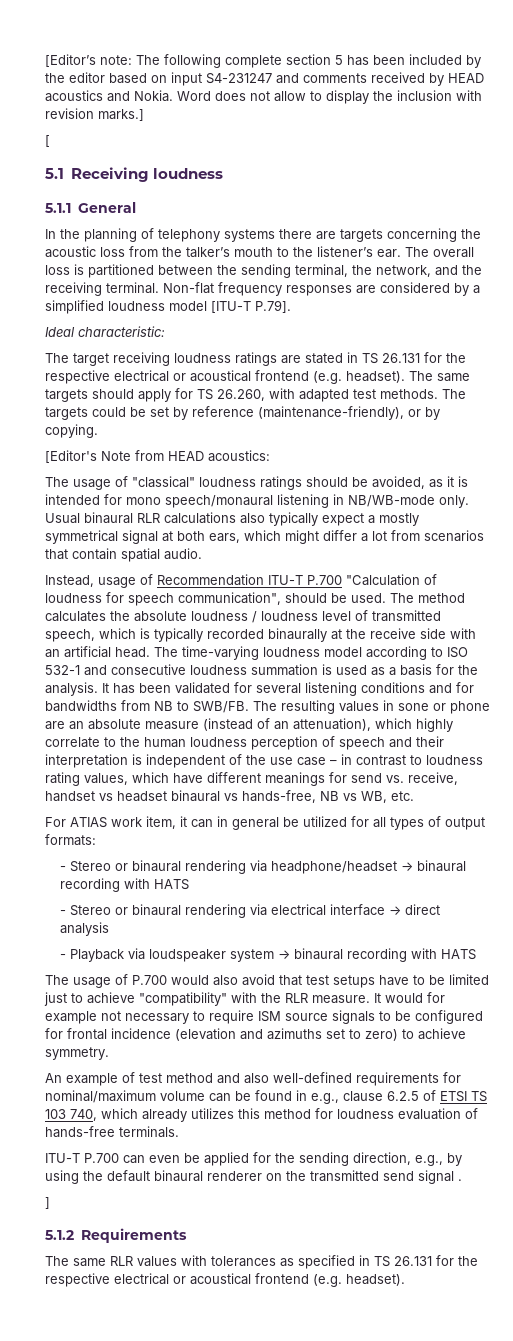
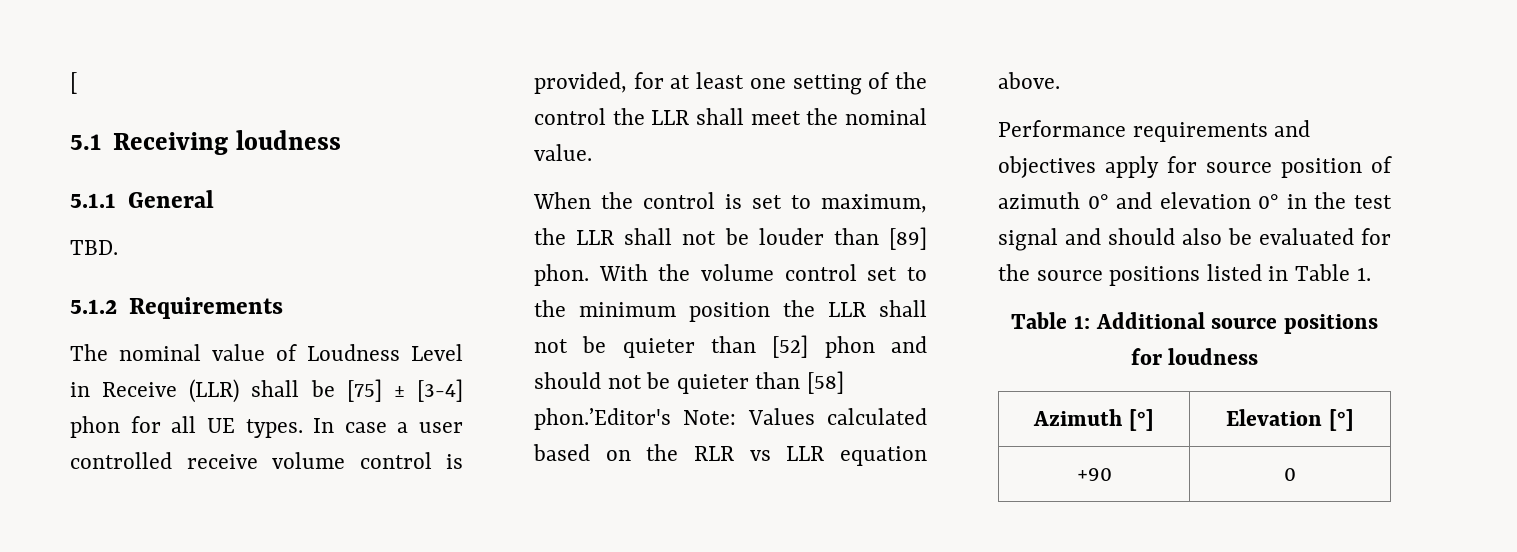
[45,54,481,68] [45,72,484,86] [45,90,482,104] [45,108,144,121] [Editor’s note: The following complete section 5 has been included by the editor based on input S4-231247 and comments received by HEAD acoustics and Nokia. Word does not allow to display the inclusion with revision marks.] // -> (70, 83) none
[45,228,481,242] [45,246,474,258] [45,264,482,278] [45,282,480,296] [45,300,291,314] [45,326,165,337] [45,352,466,366] [45,370,470,384] [45,388,466,402] [45,406,440,420] [45,424,98,438] [45,450,270,463] [45,476,468,490] [45,494,469,508] [45,512,419,526] [45,530,484,544] [45,548,202,562] [45,574,437,588] [45,592,465,606] [45,610,441,623] [45,628,476,642] [45,646,468,660] [45,664,478,676] [45,682,474,696] [45,700,490,714] [45,718,453,732] [45,736,444,750] [45,754,483,768] [45,772,458,786] [45,790,414,803] [45,816,485,830] [45,834,96,846] [59,860,466,874] [59,878,189,892] [59,904,440,918] [59,922,109,936] [59,948,476,962] [45,974,489,988] [44,992,445,1006] [45,1010,483,1024] [45,1028,466,1041] [45,1047,109,1060] [45,1072,461,1086] [45,1090,487,1104] [45,1108,478,1122] [45,1126,179,1138] [45,1152,462,1166] [45,1170,462,1184] [45,1197,50,1209] [45,1228,187,1243] [45,1255,478,1269] [45,1273,405,1287] In the planning of telephony systems there are targets concerning the acoustic loss from the talker’s mouth to the listener’s ear. The overall loss is partitioned between the sending terminal, the network, and the receiving terminal. Non-flat frequency responses are considered by a simplified loudness model [ITU-T P.79]. // Ideal characteristic: // The target receiving loudness ratings are stated in TS 26.131 for the respective electrical or acoustical frontend (e.g. headset). The same targets should apply for TS 26.260, with adapted test methods. The targets could be set by reference (maintenance-friendly), or by copying. // [Editor's Note from HEAD acoustics: // The usage of "classical" loudness ratings should be avoided, as it is intended for mono speech/monaural listening in NB/WB-mode only. Usual binaural RLR calculations also typically expect a mostly symmetrical signal at both ears, which might differ a lot from scenarios that contain spatial audio. // Instead, usage of Recommendation ITU-T P.700 "Calculation of loudness for speech communication", should be used. The method calculates the absolute loudness / loudness level of transmitted speech, which is typically recorded binaurally at the receive side with an artificial head. The time-varying loudness model according to ISO 532-1 and consecutive loudness summation is used as a basis for the analysis. It has been validated for several listening conditions and for bandwidths from NB to SWB/FB. The resulting values in sone or phone are an absolute measure (instead of an attenuation), which highly correlate to the human loudness perception of speech and their interpretation is independent of the use case – in contrast to loudness rating values, which have different meanings for send vs. receive, handset vs headset binaural vs hands-free, NB vs WB, etc. // For ATIAS work item, it can in general be utilized for all types of output formats: // - Stereo or binaural rendering via headphone/headset → binaural recording with HATS // - Stereo or binaural rendering via electrical interface → direct analysis // - Playback via loudspeaker system → binaural recording with HATS // The usage of P.700 would also avoid that test setups have to be limited just to achieve "compatibility" with the RLR measure. It would for example not necessary to require ISM source signals to be configured for frontal incidence (elevation and azimuths set to zero) to achieve symmetry. // An example of test method and also well-defined requirements for nominal/maximum volume can be found in e.g., clause 6.2.5 of ETSI TS 103 740, which already utilizes this method for loudness evaluation of hands-free terminals. // ITU-T P.700 can even be applied for the sending direction, e.g., by using the default binaural renderer on the transmitted send signal . // ] // 5.1.2 Requirements // The same RLR values with tolerances as specified in TS 26.131 for the respective electrical or acoustical frontend (e.g. headset). -> [70,240,118,255] [70,297,284,319] [70,344,463,361] [70,379,464,403] [70,416,463,438] [70,452,463,469] [534,72,927,95] [534,108,927,125] [534,144,592,161] [533,192,927,213] [534,227,927,250] [534,264,927,286] [534,300,927,322] [534,335,927,358] [534,371,845,394] [534,408,927,430] [533,444,927,466] [998,72,1060,89] [998,120,1311,142] [998,156,1392,178] [998,192,1392,209] [998,228,1391,251] [998,264,1371,286] [1011,312,1378,334] [1130,348,1259,365] [1033,409,1154,431] [1226,409,1354,431] [1076,468,1112,481] [1284,468,1296,481] TBD. // 5.1.2 Requirements // The nominal value of Loudness Level in Receive (LLR) shall be [75] ± [3-4] phon for all UE types. In case a user controlled receive volume control is provided, for at least one setting of the control the LLR shall meet the nominal value. // When the control is set to maximum, the LLR shall not be louder than [89] phon. With the volume control set to the minimum position the LLR shall not be quieter than [52] phon and should not be quieter than [58] phon.’Editor's Note: Values calculated based on the RLR vs LLR equation above. // Performance requirements and objectives apply for source position of azimuth 0° and elevation 0° in the test signal and should also be evaluated for the source positions listed in Table 1. // Table 1: Additional source positions for loudness // Azimuth [°] | Elevation [°] // +90 | 0

